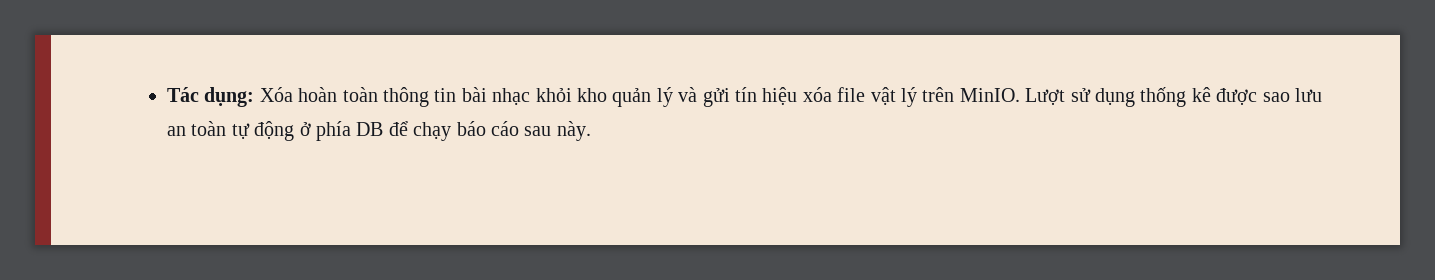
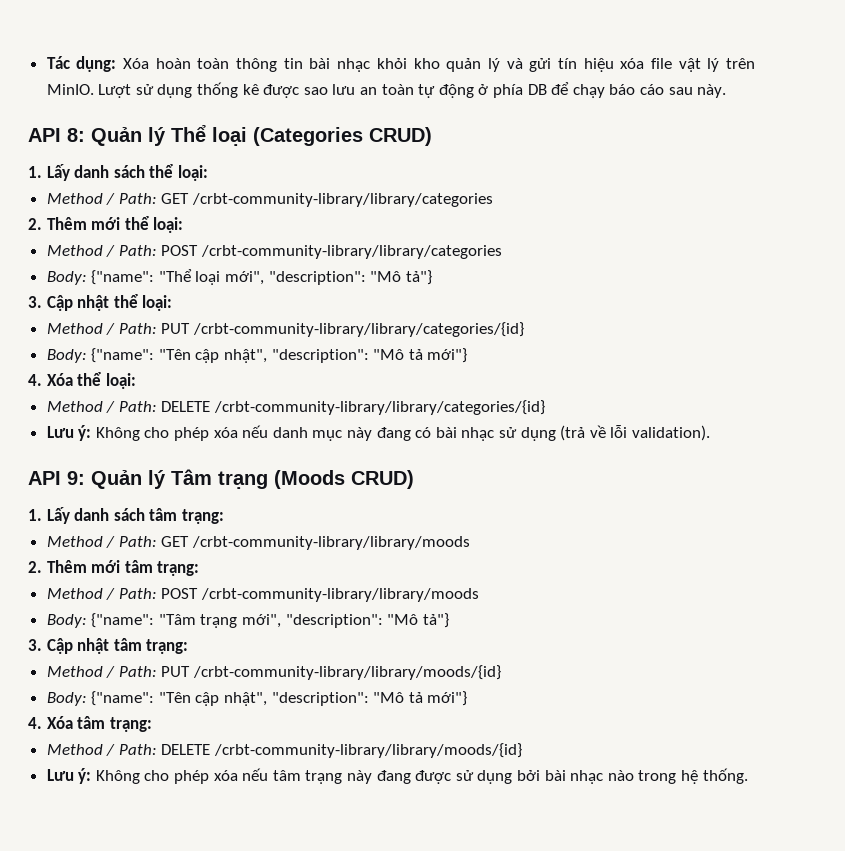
(591, 131) none -> [28,125,432,146] [28,164,208,181] [46,193,494,207] [28,216,184,233] [46,245,503,259] [46,269,432,285] [28,294,173,311] [46,322,525,337] [46,348,468,363] [28,372,136,389] [46,400,546,415] [46,425,710,441] [28,469,414,489] [28,507,224,524] [46,536,471,550] [28,560,200,576] [46,588,480,602] [46,613,449,628] [28,638,189,654] [46,665,502,680] [46,691,468,706] [28,716,152,732] [46,743,523,758] [46,768,748,784] // API 8: Quản lý Thể loại (Categories CRUD) // 1. Lấy danh sách thể loại: // Method / Path: GET /crbt-community-library/library/categories // 2. Thêm mới thể loại: // Method / Path: POST /crbt-community-library/library/categories // Body: {"name": "Thể loại mới", "description": "Mô tả"} // 3. Cập nhật thể loại: // Method / Path: PUT /crbt-community-library/library/categories/{id} // Body: {"name": "Tên cập nhật", "description": "Mô tả mới"} // 4. Xóa thể loại: // Method / Path: DELETE /crbt-community-library/library/categories/{id} // Lưu ý: Không cho phép xóa nếu danh mục này đang có bài nhạc sử dụng (trả về lỗi validation). // API 9: Quản lý Tâm trạng (Moods CRUD) // 1. Lấy danh sách tâm trạng: // Method / Path: GET /crbt-community-library/library/moods // 2. Thêm mới tâm trạng: // Method / Path: POST /crbt-community-library/library/moods // Body: {"name": "Tâm trạng mới", "description": "Mô tả"} // 3. Cập nhật tâm trạng: // Method / Path: PUT /crbt-community-library/library/moods/{id} // Body: {"name": "Tên cập nhật", "description": "Mô tả mới"} // 4. Xóa tâm trạng: // Method / Path: DELETE /crbt-community-library/library/moods/{id} // Lưu ý: Không cho phép xóa nếu tâm trạng này đang được sử dụng bởi bài nhạc nào trong hệ thống.

